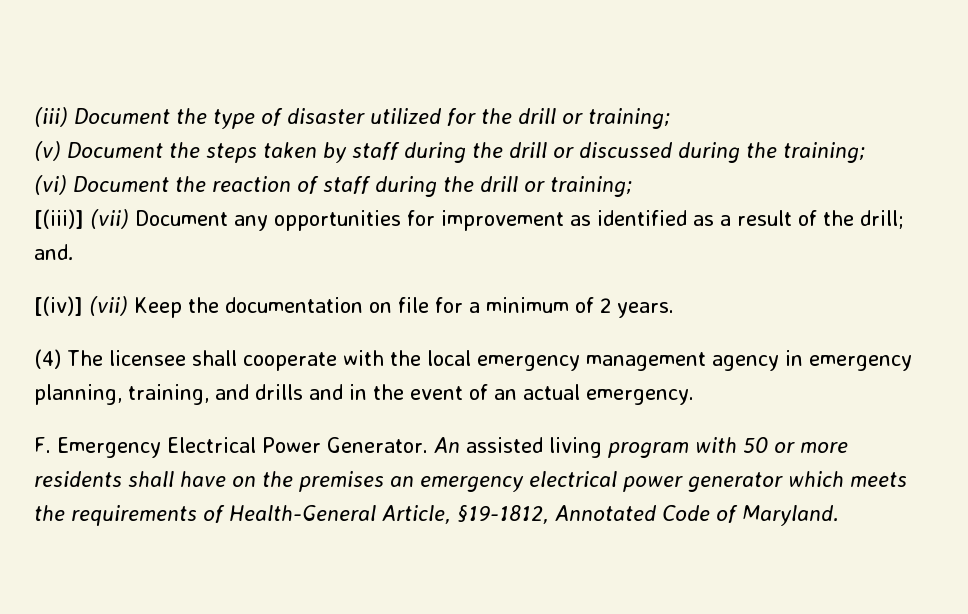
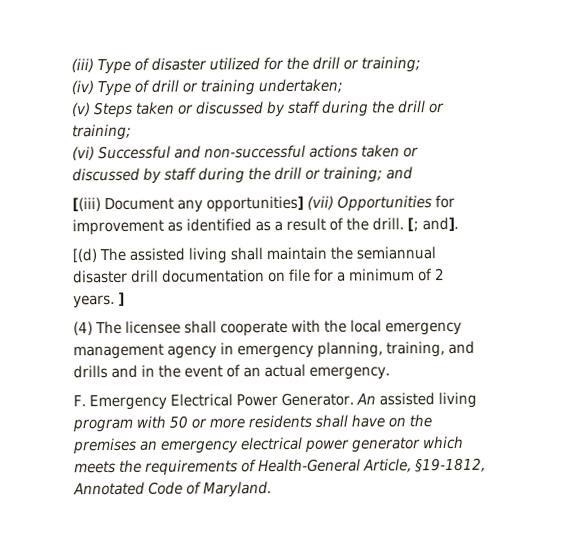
[74,108,255,129] Document the type -> [97,58,131,75] Type
[34,141,865,163] [34,175,319,195] (v) Document the steps taken by staff during the drill or discussed during the training; // (vi) Document the reaction of -> [71,78,343,97] [72,100,286,119] (iv) Type of drill or training undertaken; // (v) Steps taken or discussed by
[34,209,401,231] [(iii)] (vii) Document any opportunities -> [72,144,419,161] [72,166,413,184] [72,195,432,213] (vi) Successful and non-successful actions taken or discussed by staff during the drill or training; and // [(iii) Document any opportunities] (vii) Opportunities
[860,210,904,229] [34,244,74,261] [34,296,219,318] drill; and. // [(iv)] (vii) Keep the -> [372,216,459,232] [72,246,436,264] [73,269,159,284] drill. [; and]. // [(d) The assisted living shall maintain the semiannual disaster drill
(674, 310) none -> [118,291,125,306] ]

